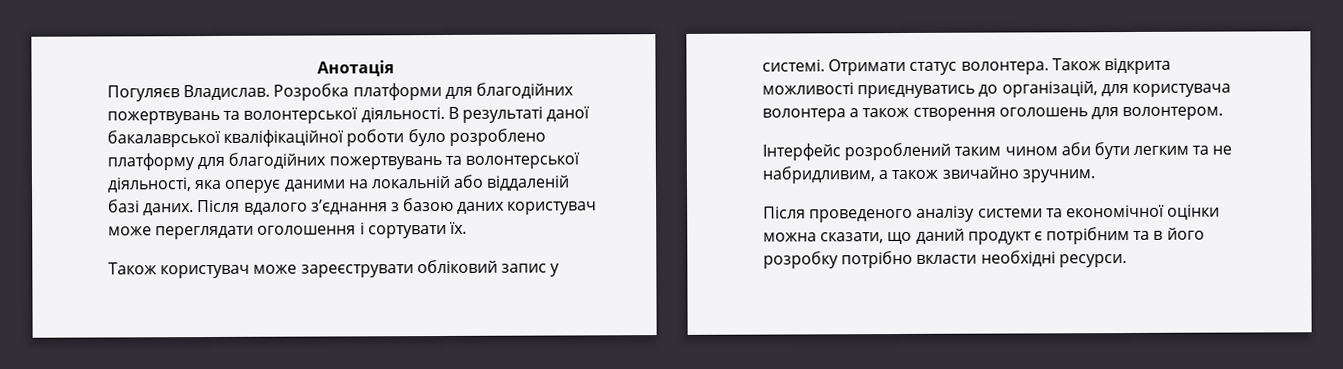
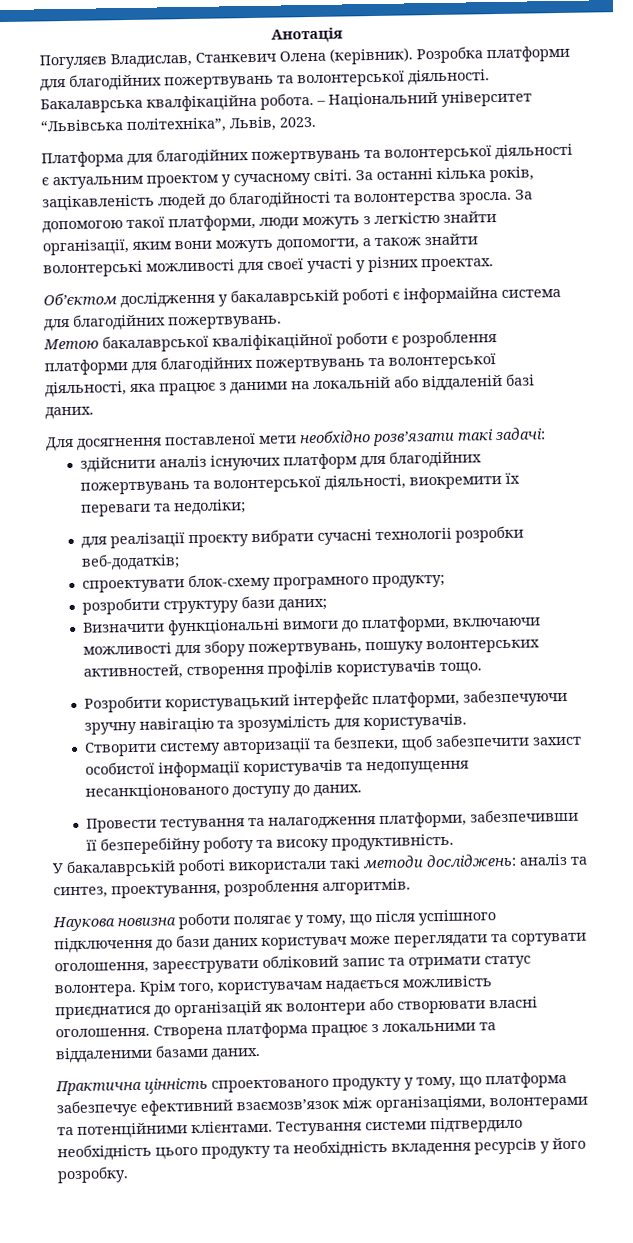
[183,84,271,101] Владислав. -> [110,47,413,69] Владислав, Станкевич Олена (керівник).
[447,106,591,123] [107,128,546,148] [107,153,195,171] В результаті даної бакалаврської кваліфікаційної роботи було розроблено платформу -> [40,90,532,114] [40,116,316,134] [41,143,573,168] [41,166,534,190] [42,189,533,212] [42,211,497,234] [42,233,478,256] [43,256,494,278] [43,287,561,309] [44,313,282,332] [43,330,497,353] [44,359,128,376] Бакалаврська квалфікаційна робота. – Національний університет “Львівська політехніка”, Львів, 2023. // Платформа для благодійних пожертвувань та волонтерської діяльності є актуальним проектом у сучасному світі. За останні кілька років, зацікавленість людей до благодійності та волонтерства зросла. За допомогою такої платформи, люди можуть з легкістю знайти організації, яким вони можуть допомогти, а також знайти волонтерські можливості для своєї участі у різних проектах. // Об’єктом дослідження у бакалаврській роботі є інформаійна система для благодійних пожертвувань. // Метою бакалаврської кваліфікаційної роботи є розроблення платформи
[224,179,282,193] оперує -> [159,382,227,396] працює з
[197,197,598,215] [108,221,467,240] [108,259,561,279] [762,57,1171,76] [762,81,1231,99] [762,106,1224,122] [762,141,1233,161] [762,166,1095,184] [763,204,1221,223] [763,226,1205,245] [763,250,1127,269] Після вдалого з’єднання з базою даних користувач може переглядати оголошення і сортувати їх. // Також користувач може зареєструвати обліковий запис у системі. Отримати статус волонтера. Також відкрита можливості приєднуватись до організацій, для користувача волонтера а також створення оголошень для волонтером. // Інтерфейс розроблений таким чином аби бути легким та не набридливим, а також звичайно зручним. // Після проведеного аналізу системи та економічної оцінки можна сказати, що даний продукт є потрібним та в його розробку потрібно вкласти необхідні ресурси. -> [45,427,546,452] [79,450,482,473] [79,472,520,495] [80,499,246,517] [80,525,524,549] [80,553,180,571] [81,573,445,593] [81,595,327,615] [81,615,541,636] [82,639,540,658] [82,660,482,680] [83,688,568,713] [83,713,467,735] [83,733,582,757] [84,759,469,778] [84,783,362,801] [85,808,579,833] [85,833,454,855] [52,853,587,878] [53,878,411,899] [52,909,496,932] [54,932,587,954] [54,954,531,975] [54,975,492,998] [55,996,538,1020] [55,1022,496,1040] [55,1044,261,1064] [55,1072,567,1096] [56,1095,588,1118] [57,1116,523,1139] [57,1137,586,1162] [57,1166,129,1184] // Для досягнення поставленої мети необхідно розв’язати такі задачі: // здійснити аналіз існуючих платформ для благодійних пожертвувань та волонтерської діяльності, виокремити їх переваги та недоліки; // для реалізації проєкту вибрати сучасні технологіі розробки веб-додатків; // спроектувати блок-схему програмного продукту; // розробити структуру бази даних; // Визначити функціональні вимоги до платформи, включаючи можливості для збору пожертвувань, пошуку волонтерських активностей, створення профілів користувачів тощо. // Розробити користувацький інтерфейс платформи, забезпечуючи зручну навігацію та зрозумілість для користувачів. // Створити систему авторизації та безпеки, щоб забезпечити захист особистої інформації користувачів та недопущення несанкціонованого доступу до даних. // Провести тестування та налагодження платформи, забезпечивши її безперебійну роботу та високу продуктивність. // У бакалаврській роботі використали такі методи досліджень: аналіз та синтез, проектування, розроблення алгоритмів. // Наукова новизна роботи полягає у тому, що після успішного підключення до бази даних користувач може переглядати та сортувати оголошення, зареєструвати обліковий запис та отримати статус волонтера. Крім того, користувачам надається можливість приєднатися до організацій як волонтери або створювати власні оголошення. Створена платформа працює з локальними та віддаленими базами даних. // Практична цінність спроектованого продукту у тому, що платформа забезпечує ефективний взаємозв’язок між організаціями, волонтерами та потенційними клієнтами. Тестування системи підтвердило необхідність цього продукту та необхідність вкладення ресурсів у його розробку.

